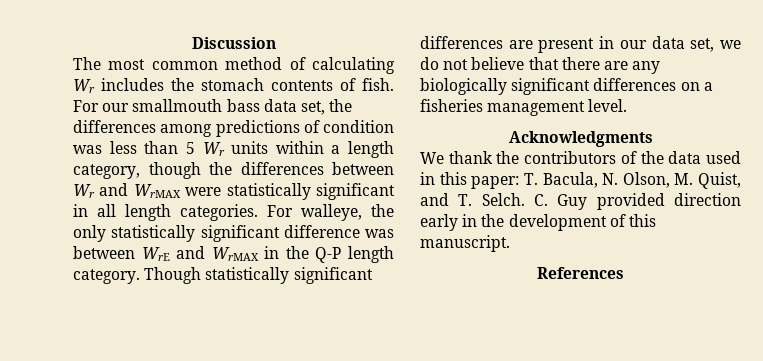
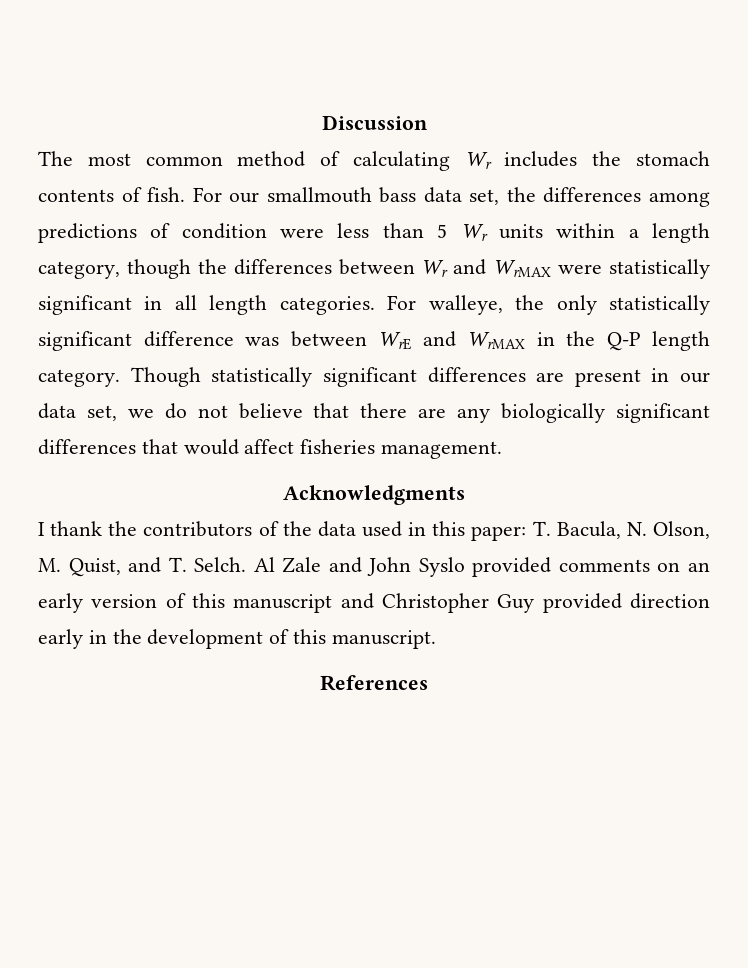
[73,145,102,154] was -> [280,228,325,238] were
[680,82,713,91] [420,99,628,116] on a fisheries management level. -> [141,439,503,459] that would affect fisheries management.
[420,152,444,164] We -> [38,522,45,536] I
[534,194,548,206] C. -> [253,557,711,577] [38,593,489,613] Al Zale and John Syslo provided comments on an early version of this manuscript and Christopher

